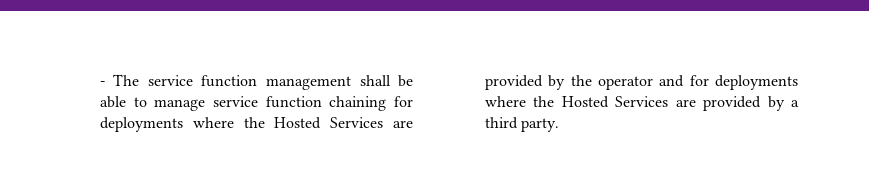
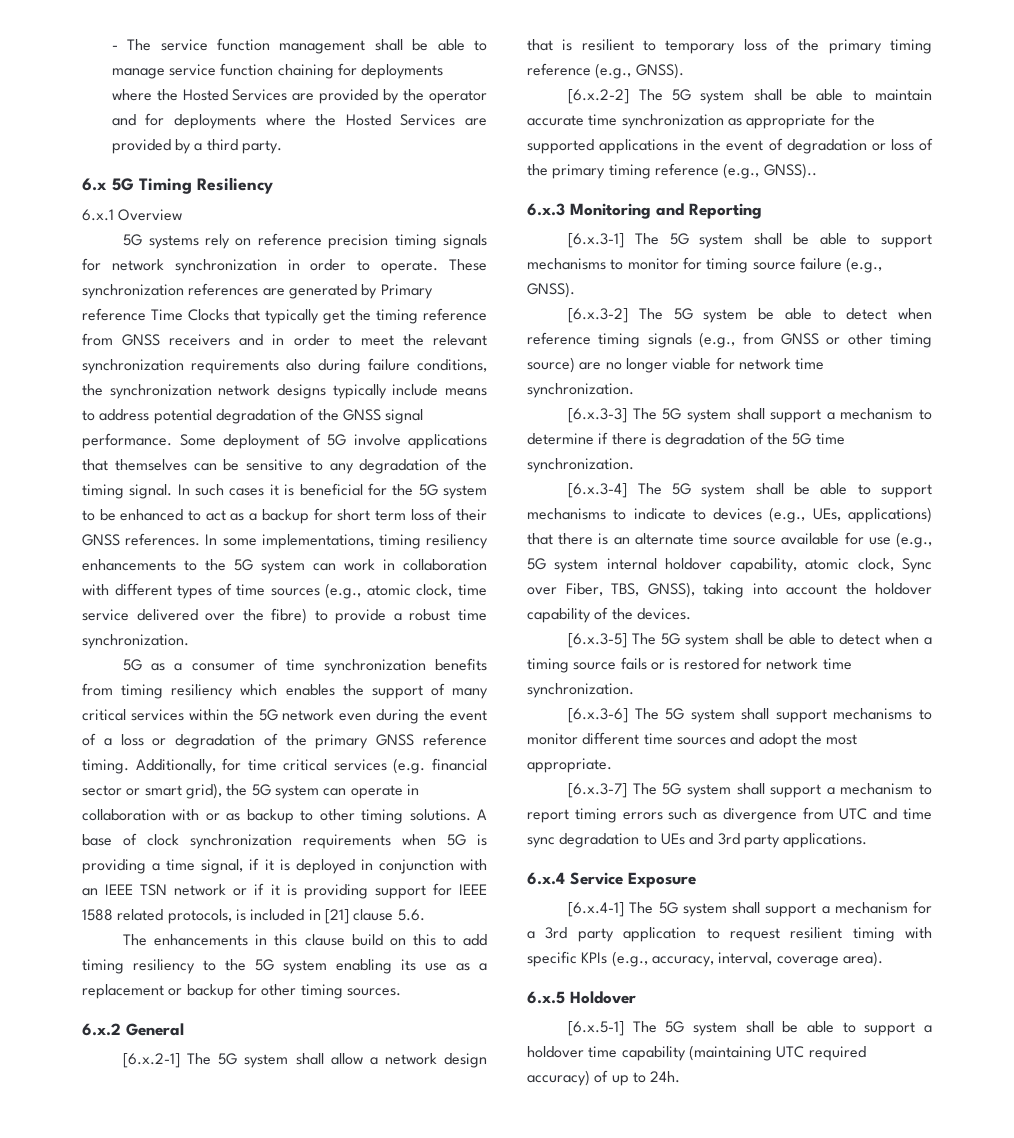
(560, 125) none -> [82,177,273,194] [82,209,183,221] [123,233,488,249] [82,258,487,274] [82,283,433,299] [82,308,487,324] [82,333,487,346] [82,358,487,374] [82,384,487,399] [82,408,424,424] [82,433,487,449] [82,458,487,474] [82,483,488,499] [82,508,487,524] [82,533,489,549] [82,559,487,574] [82,583,487,599] [82,608,487,624] [82,634,189,649] [123,658,487,674] [82,683,488,699] [82,709,488,724] [82,733,487,749] [82,758,487,774] [82,783,419,799] [82,809,488,824] [82,833,487,849] [82,858,487,874] [82,883,488,899] [82,909,425,924] [123,934,488,946] [82,959,487,974] [82,983,401,999] [82,1023,184,1036] [123,1053,488,1068] [527,38,932,54] [527,63,684,79] [568,89,932,104] [527,113,875,129] [527,138,933,154] [527,163,817,179] [527,203,762,219] [568,233,932,248] [527,257,883,273] [527,282,575,298] [568,308,932,323] [527,332,932,348] [527,357,825,373] [527,383,634,398] [568,408,932,423] [527,432,845,448] [527,458,634,473] [568,483,933,498] [527,507,932,523] [527,532,932,548] [527,558,932,573] [527,582,932,598] [527,607,691,623] [568,633,932,648] [527,657,852,673] [527,683,634,698] [568,708,932,723] [527,732,858,748] [527,758,612,773] [568,783,932,798] [527,807,932,823] [527,833,868,848] [527,872,696,888] [568,901,932,917] [527,927,932,942] [527,951,883,967] [527,991,636,1004] [568,1021,932,1036] [527,1045,866,1061] [527,1070,681,1086] // 6.x 5G Timing Resiliency // 6.x.1 Overview // 5G systems rely on reference precision timing signals for network synchronization in order to operate. These synchronization references are generated by Primary reference Time Clocks that typically get the timing reference from GNSS receivers and in order to meet the relevant synchronization requirements also during failure conditions, the synchronization network designs typically include means to address potential degradation of the GNSS signal performance. Some deployment of 5G involve applications that themselves can be sensitive to any degradation of the timing signal. In such cases it is beneficial for the 5G system to be enhanced to act as a backup for short term loss of their GNSS references. In some implementations, timing resiliency enhancements to the 5G system can work in collaboration with different types of time sources (e.g., atomic clock, time service delivered over the fibre) to provide a robust time synchronization. // 5G as a consumer of time synchronization benefits from timing resiliency which enables the support of many critical services within the 5G network even during the event of a loss or degradation of the primary GNSS reference timing. Additionally, for time critical services (e.g. financial sector or smart grid), the 5G system can operate in collaboration with or as backup to other timing solutions. A base of clock synchronization requirements when 5G is providing a time signal, if it is deployed in conjunction with an IEEE TSN network or if it is providing support for IEEE 1588 related protocols, is included in [21] clause 5.6. // The enhancements in this clause build on this to add timing resiliency to the 5G system enabling its use as a replacement or backup for other timing sources. // 6.x.2 General // [6.x.2-1] The 5G system shall allow a network design that is resilient to temporary loss of the primary timing reference (e.g., GNSS). // [6.x.2-2] The 5G system shall be able to maintain accurate time synchronization as appropriate for the supported applications in the event of degradation or loss of the primary timing reference (e.g., GNSS).. // 6.x.3 Monitoring and Reporting // [6.x.3-1] The 5G system shall be able to support mechanisms to monitor for timing source failure (e.g., GNSS). // [6.x.3-2] The 5G system be able to detect when reference timing signals (e.g., from GNSS or other timing source) are no longer viable for network time synchronization. // [6.x.3-3] The 5G system shall support a mechanism to determine if there is degradation of the 5G time synchronization. // [6.x.3-4] The 5G system shall be able to support mechanisms to indicate to devices (e.g., UEs, applications) that there is an alternate time source available for use (e.g., 5G system internal holdover capability, atomic clock, Sync over Fiber, TBS, GNSS), taking into account the holdover capability of the devices. // [6.x.3-5] The 5G system shall be able to detect when a timing source fails or is restored for network time synchronization. // [6.x.3-6] The 5G system shall support mechanisms to monitor different time sources and adopt the most appropriate. // [6.x.3-7] The 5G system shall support a mechanism to report timing errors such as divergence from UTC and time sync degradation to UEs and 3rd party applications. // 6.x.4 Service Exposure // [6.x.4-1] The 5G system shall support a mechanism for a 3rd party application to request resilient timing with specific KPIs (e.g., accuracy, interval, coverage area). // 6.x.5 Holdover // [6.x.5-1] The 5G system shall be able to support a holdover time capability (maintaining UTC required accuracy) of up to 24h.

